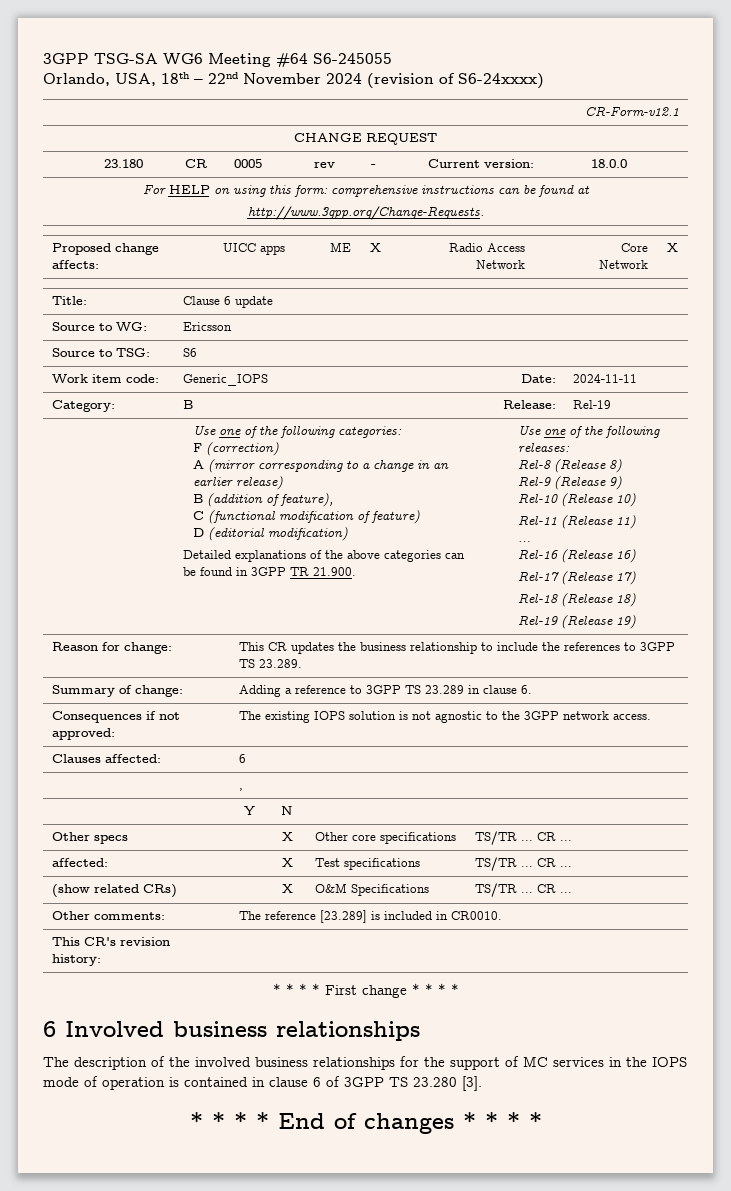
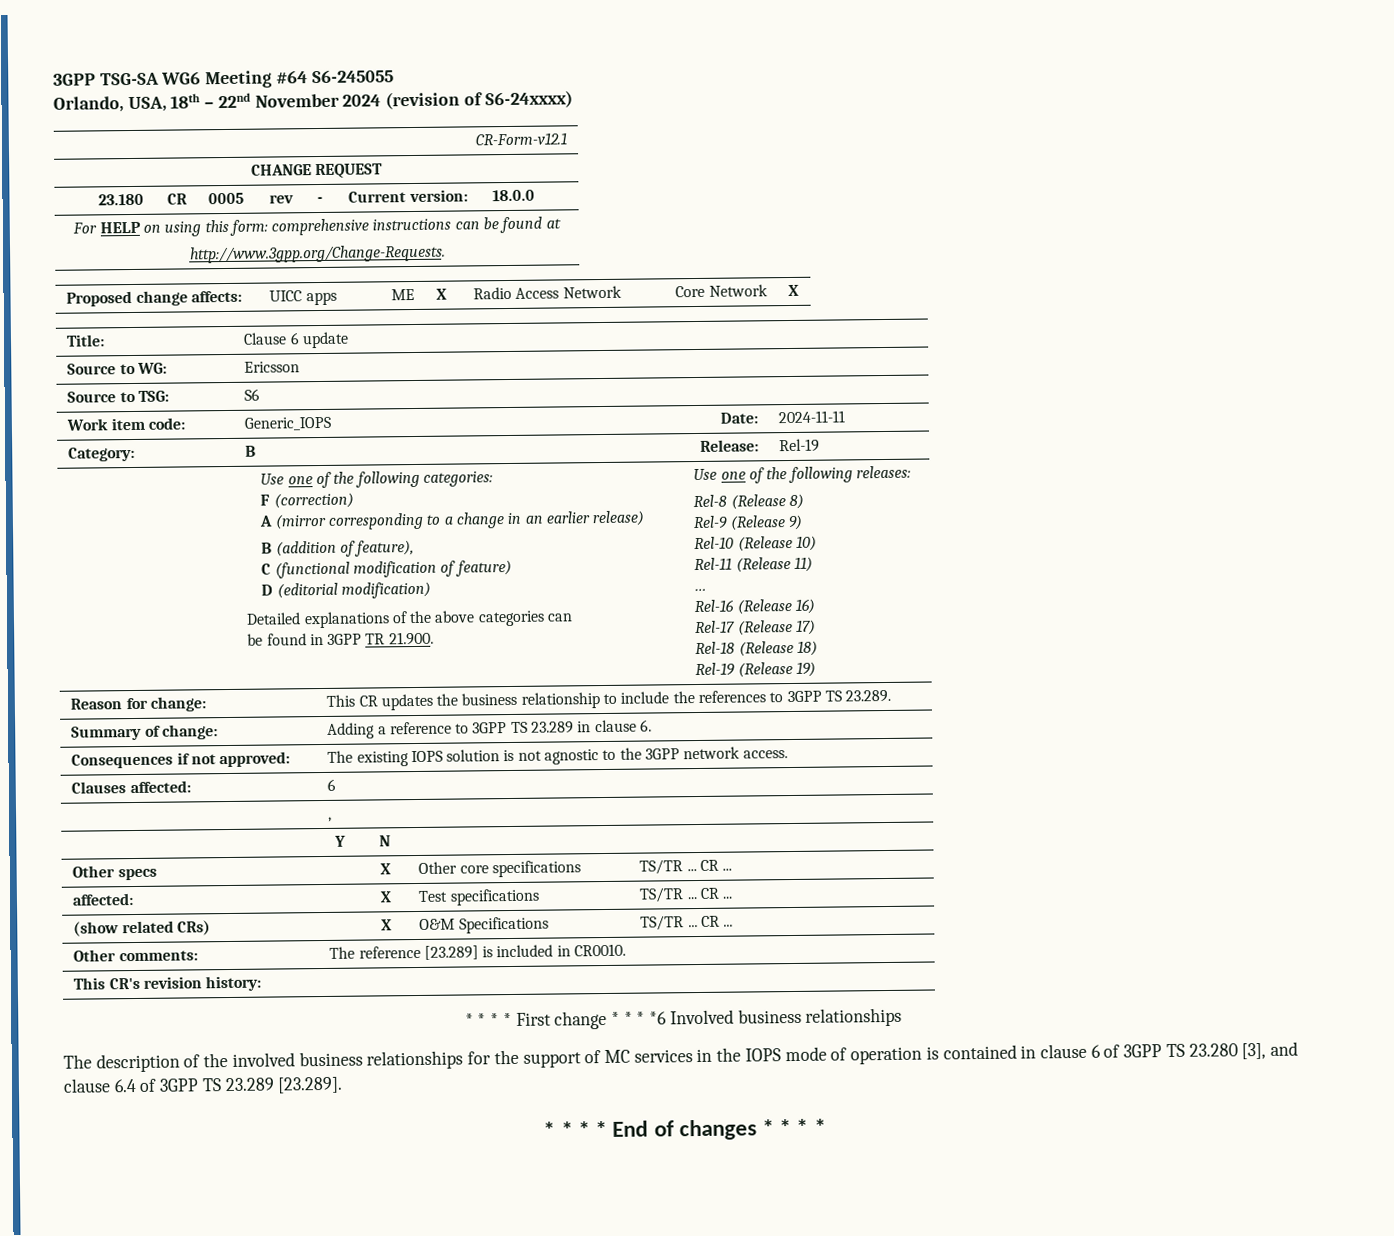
[450,983,459,995] [43,1021,56,1037] * // 6 -> [649,1011,668,1025] *6
[462,1076,482,1091] [3]. -> [1241,1041,1299,1060] [63,1076,344,1094] [3], and clause 6.4 of 3GPP TS 23.289 [23.289].

